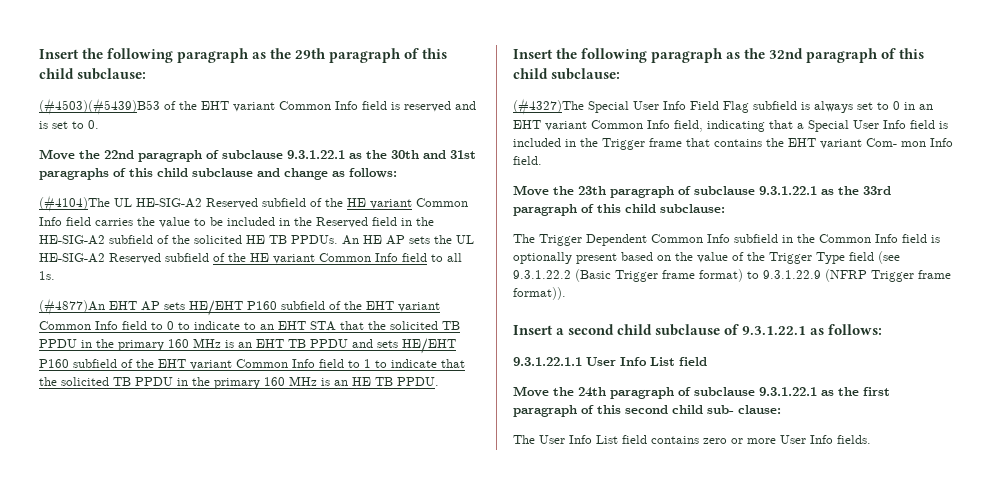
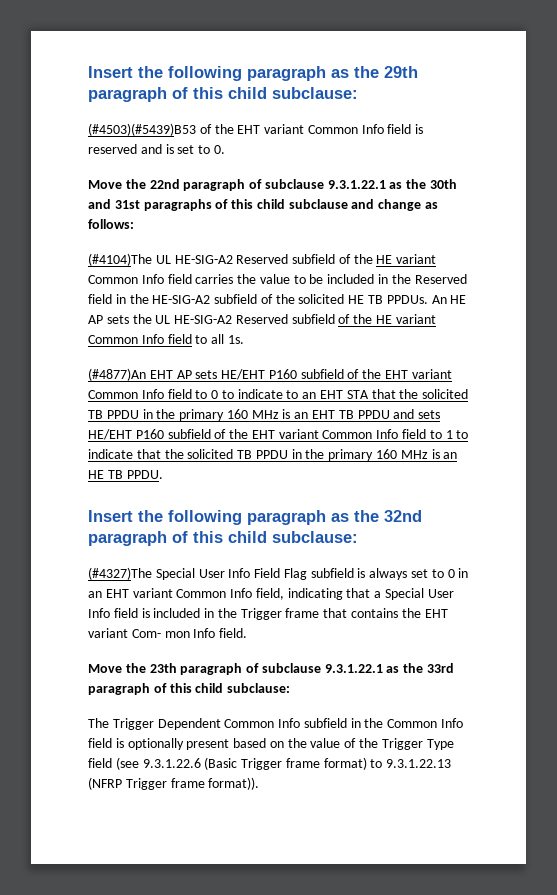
[513,270,571,279] 9.3.1.22.2 -> [142,758,201,768] 9.3.1.22.6
[763,270,821,279] 9.3.1.22.9 -> [386,759,452,768] 9.3.1.22.13
[513,324,883,336] [513,357,707,366] [513,386,890,399] [513,405,781,417] [513,435,871,444] // Insert a second child subclause of 9.3.1.22.1 as follows: // 9.3.1.22.1.1 User Info List field // Move the 24th paragraph of subclause 9.3.1.22.1 as the first paragraph of this second child sub- clause: // The User Info List field contains zero or more User Info fields. -> (260, 783) none

